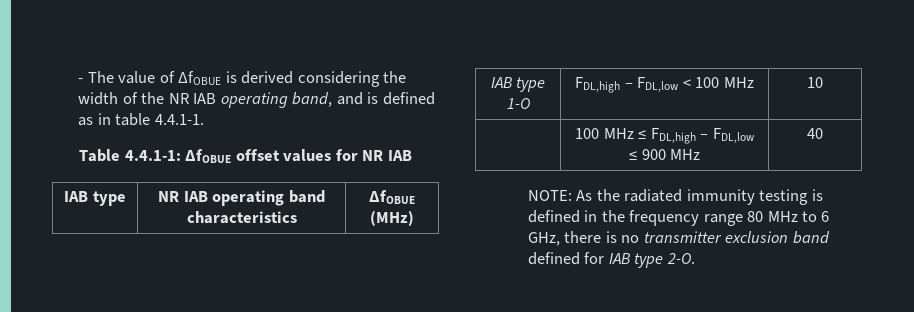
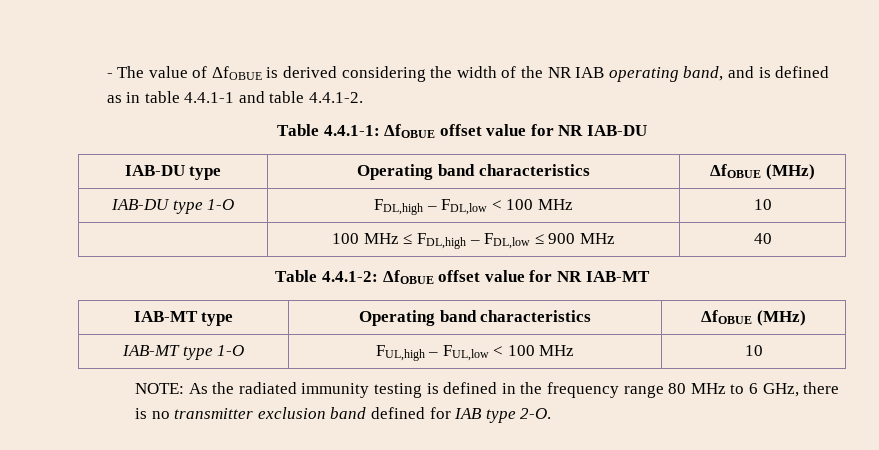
[154,114,204,125] 4.4.1-1. -> [184,91,364,103] 4.4.1-1 and table 4.4.1-2.
[283,149,412,162] [64,191,126,206] [158,190,325,206] [186,211,297,224] [369,190,415,204] [370,210,414,226] [490,77,512,88] values for NR IAB // IAB type | NR IAB operating band characteristics | ΔfOBUE (MHz) // IAB -> [486,124,648,136] [124,165,222,180] [357,164,590,180] [710,164,815,180] [110,199,170,210] value for NR IAB-DU // IAB-DU type | Operating band characteristics | ΔfOBUE (MHz) // IAB-DU
(823, 133) none -> [275,270,650,284] [133,311,234,326] [358,310,592,326] [701,310,806,326] [121,345,245,360] [375,345,575,361] [744,345,763,356] // Table 4.4.1-2: ΔfOBUE offset value for NR IAB-MT // IAB-MT type | Operating band characteristics | ΔfOBUE (MHz) // IAB-MT type 1-O | FUL,high – FUL,low < 100 MHz | 10

